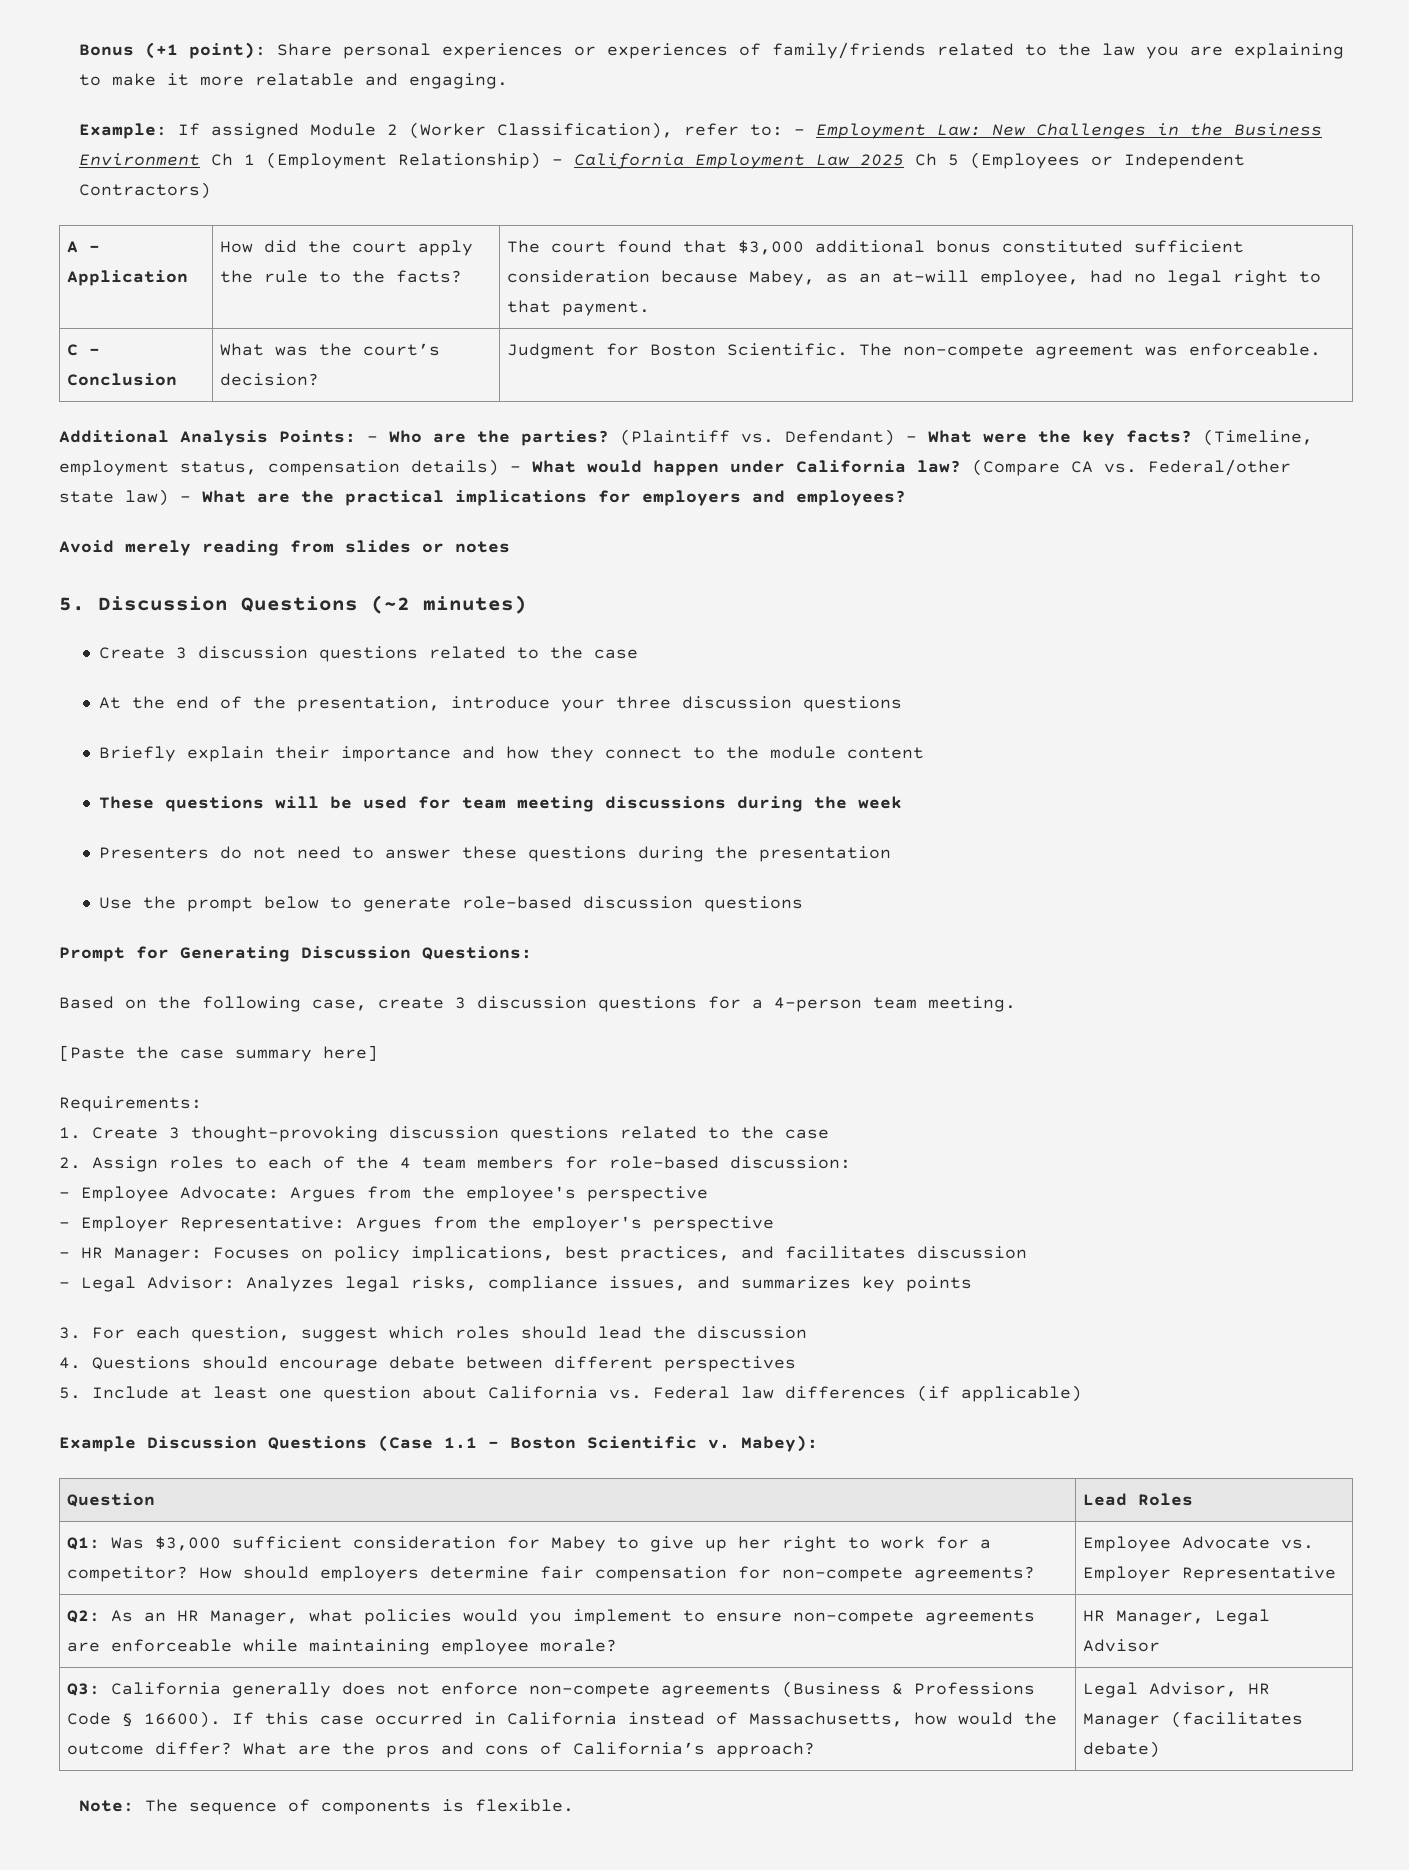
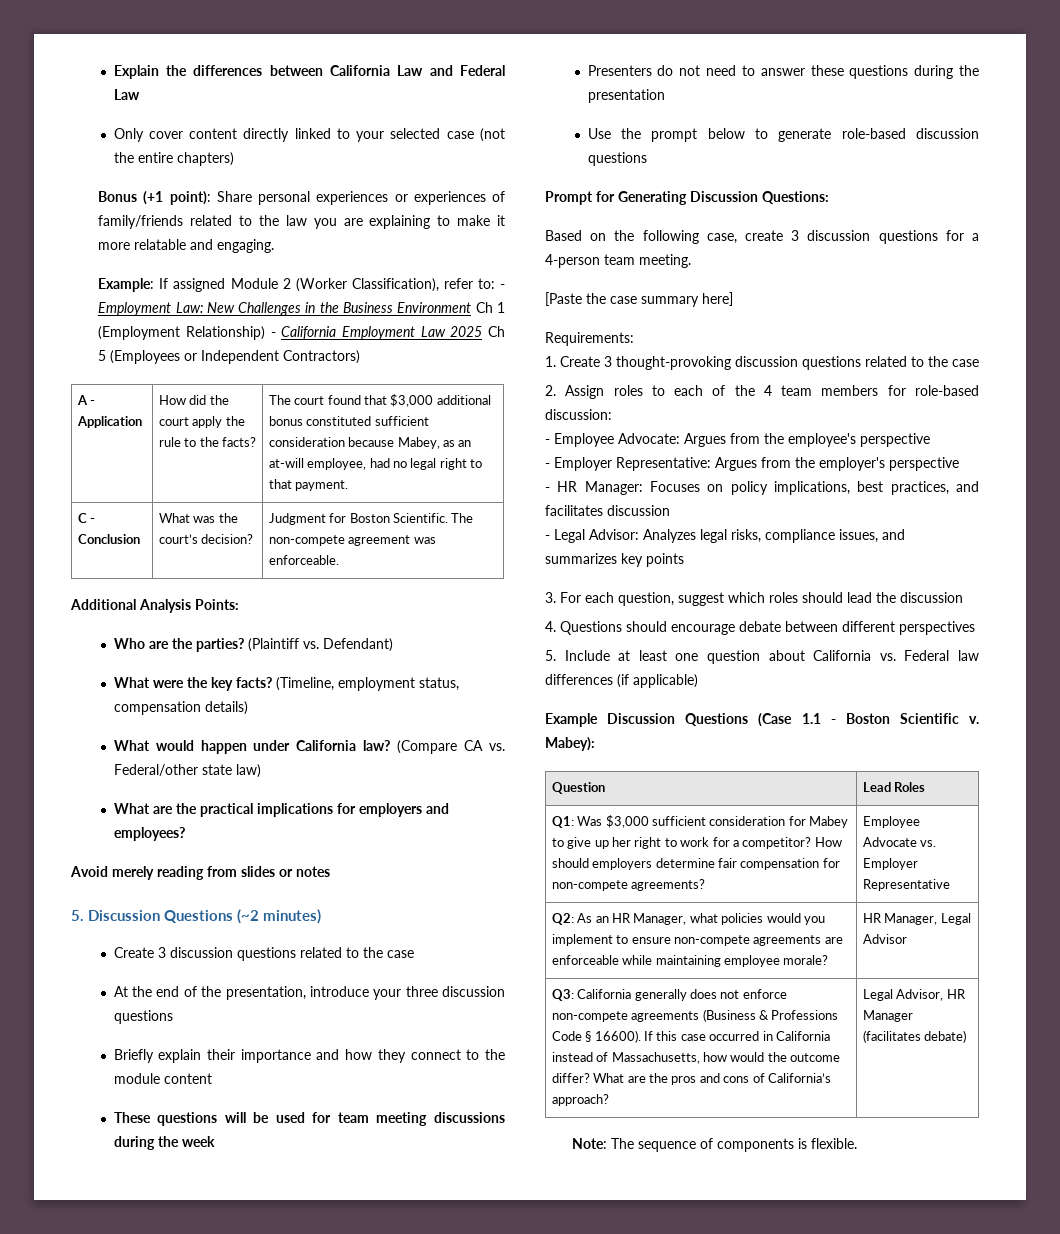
(79, 50) none -> [113,65,505,79] [113,89,140,100] [113,128,506,142] [113,152,234,166] Explain the differences between California Law and Federal Law // Only cover content directly linked to your selected case (not the entire chapters) //
[367,436,378,442] - -> (239, 604) //
[906,436,917,442] - -> (393, 645) //
[510,466,521,472] - -> (248, 708) //
[180,496,191,502] - -> (261, 771) //

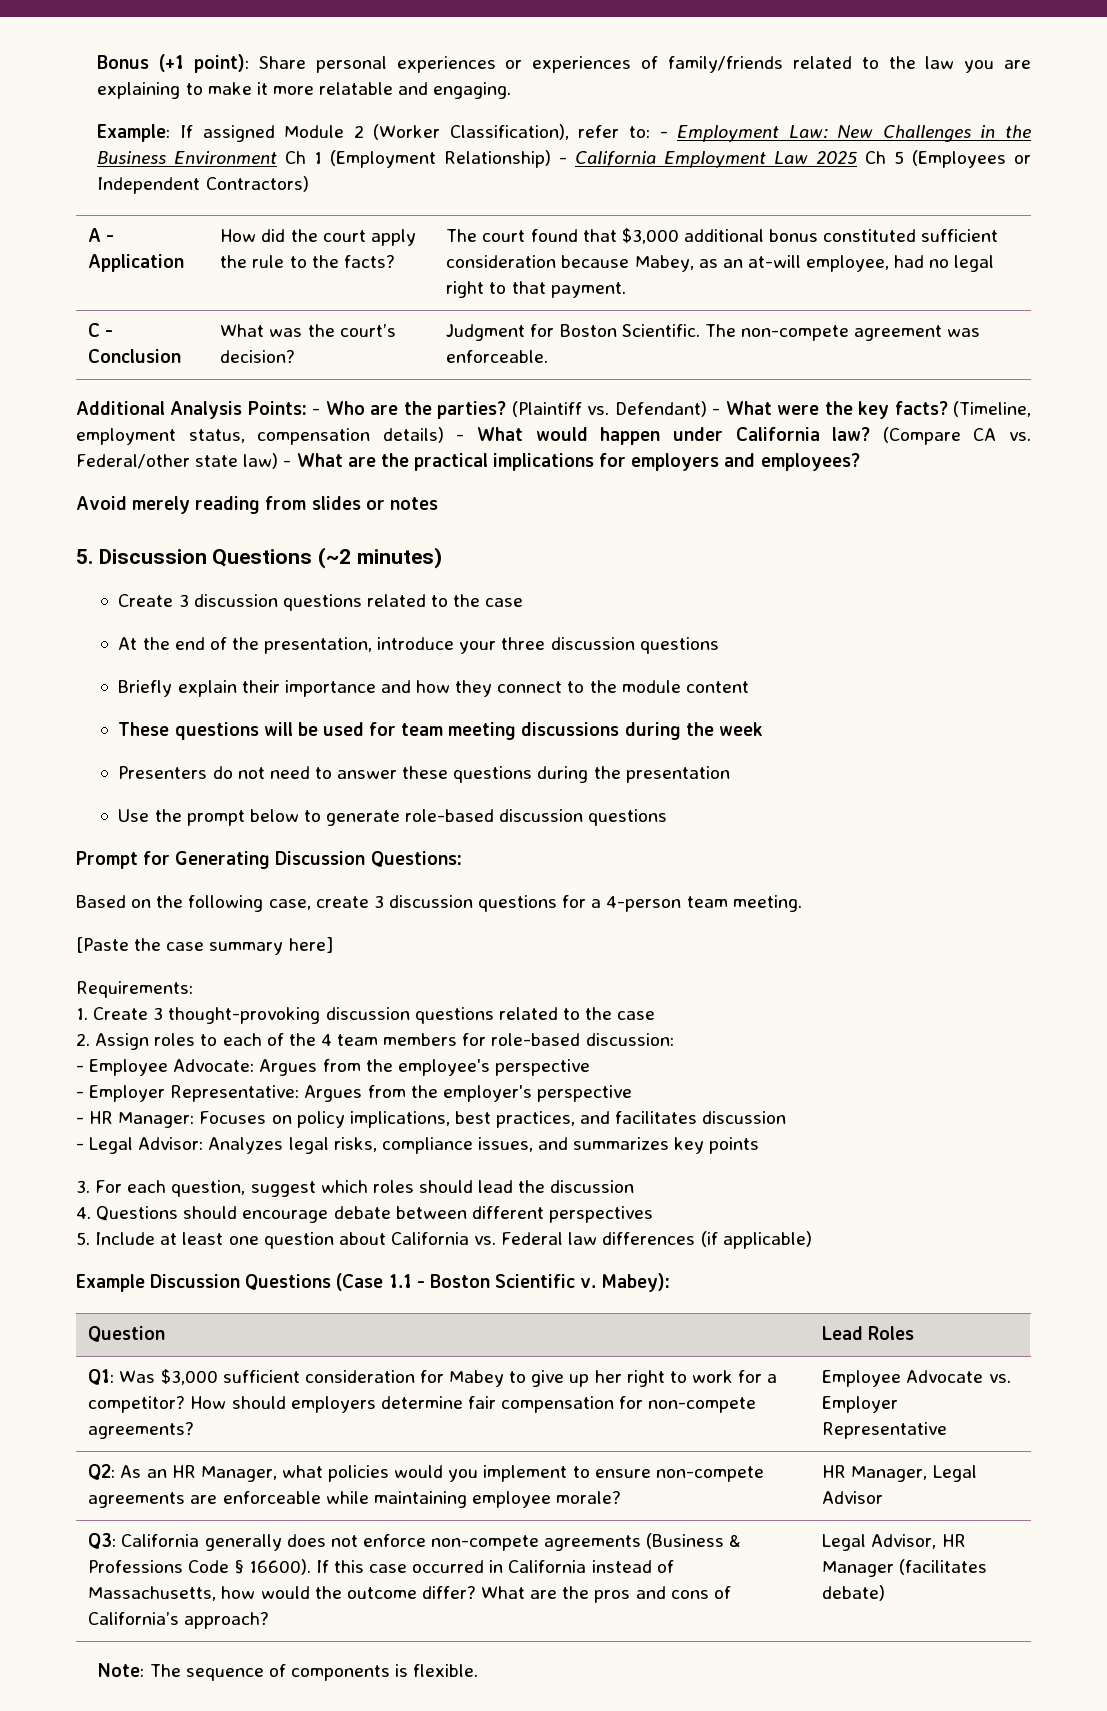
[113,65,505,79] [113,89,140,100] [113,128,506,142] [113,152,234,166] Explain the differences between California Law and Federal Law // Only cover content directly linked to your selected case (not the entire chapters) // -> (97, 62) none
(239, 604) // -> [312,408,321,415] -
(393, 645) // -> [712,408,721,415] -
(248, 708) // -> [456,434,465,441] -
(261, 771) // -> [283,460,292,467] -

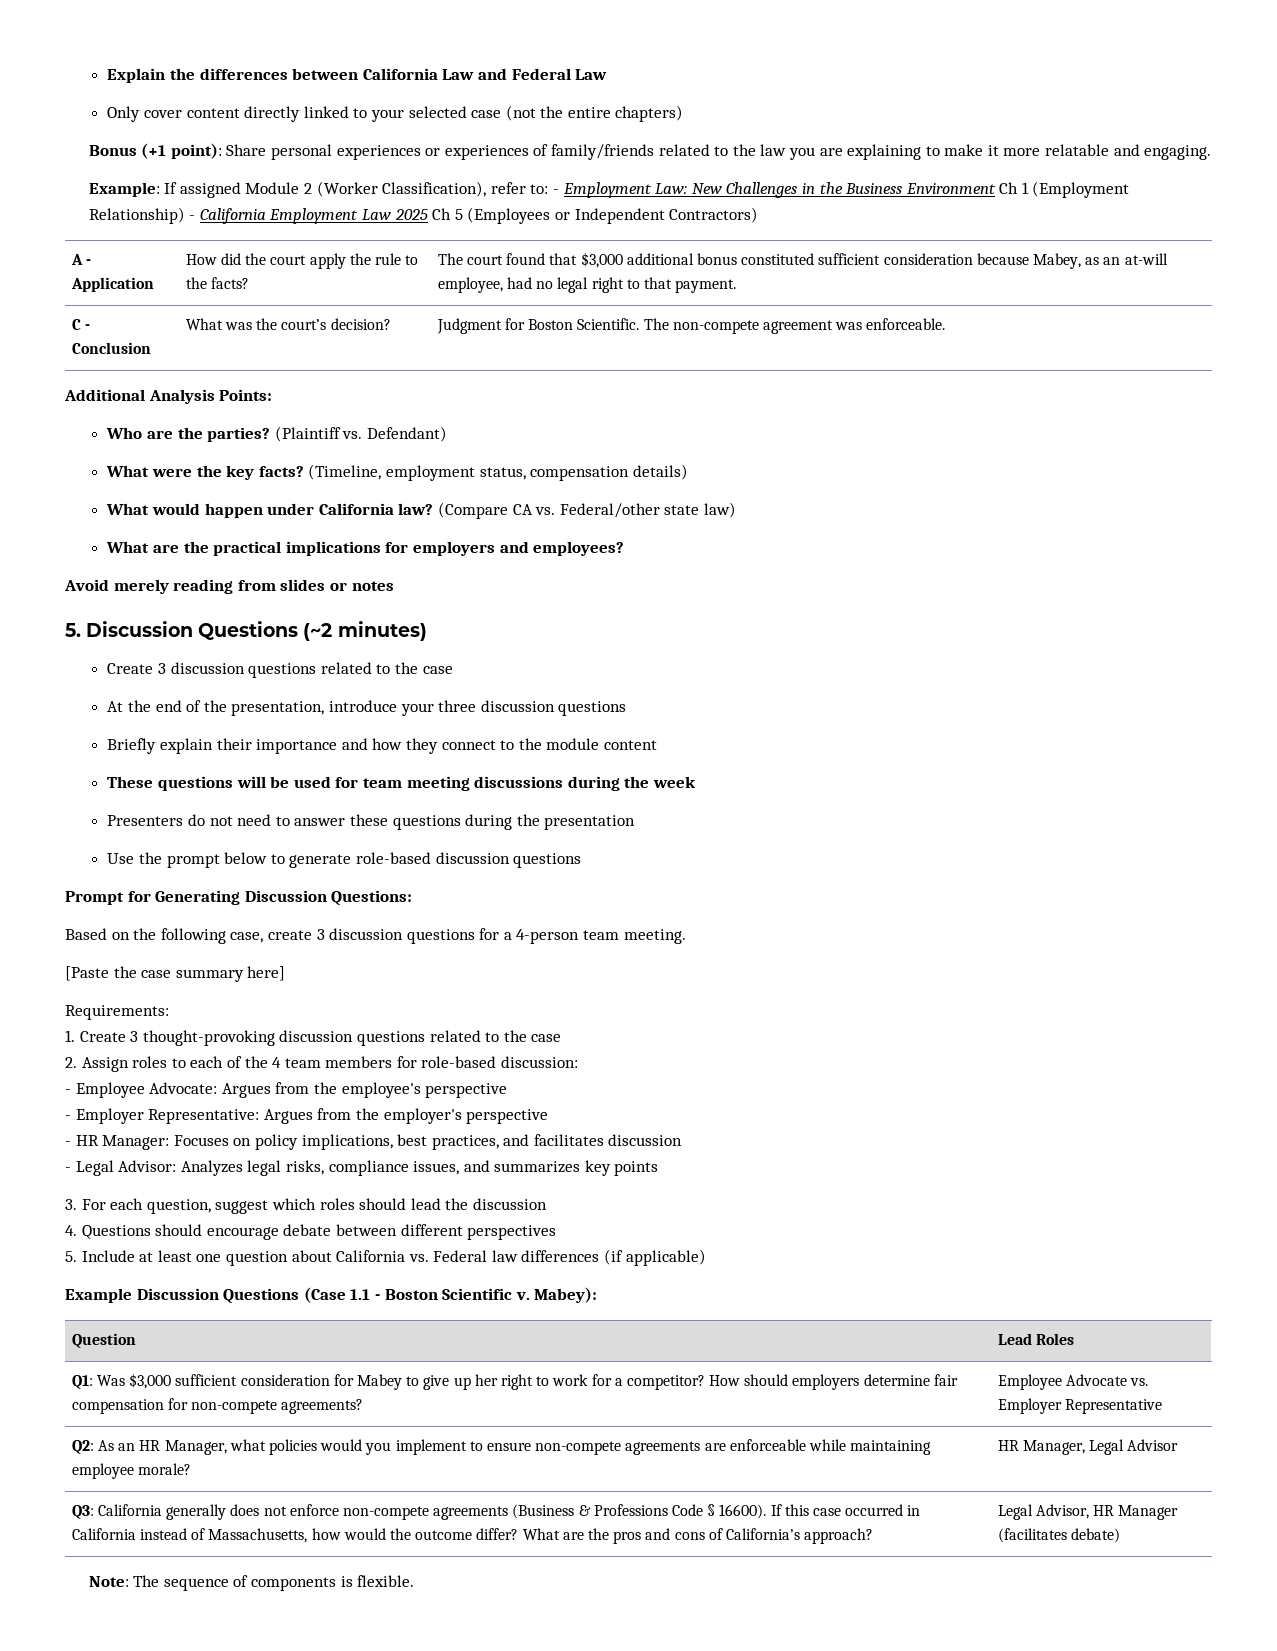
(97, 62) none -> [107,68,608,83] [107,105,684,122] Explain the differences between California Law and Federal Law // Only cover content directly linked to your selected case (not the entire chapters) //
[312,408,321,415] - -> (273, 395) //
[712,408,721,415] - -> (447, 434) //
[456,434,465,441] - -> (688, 472) //
[283,460,292,467] - -> (736, 510) //

